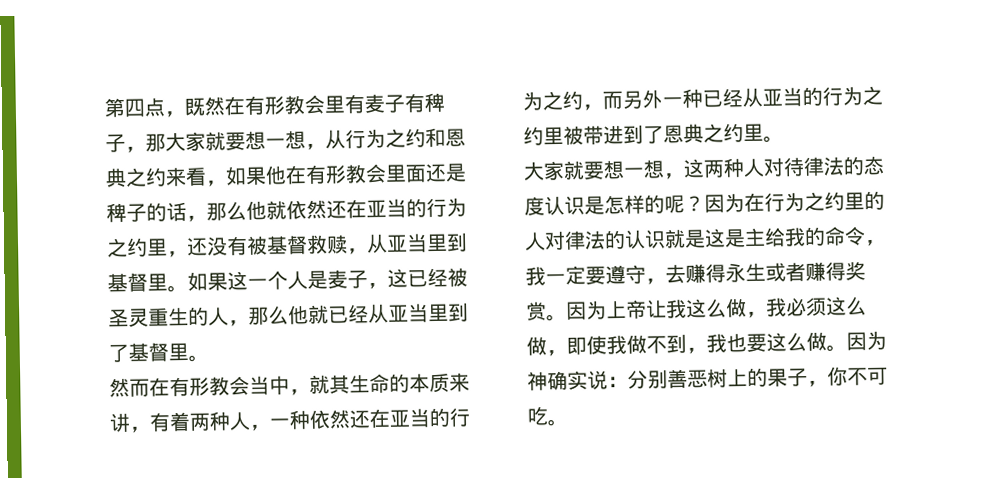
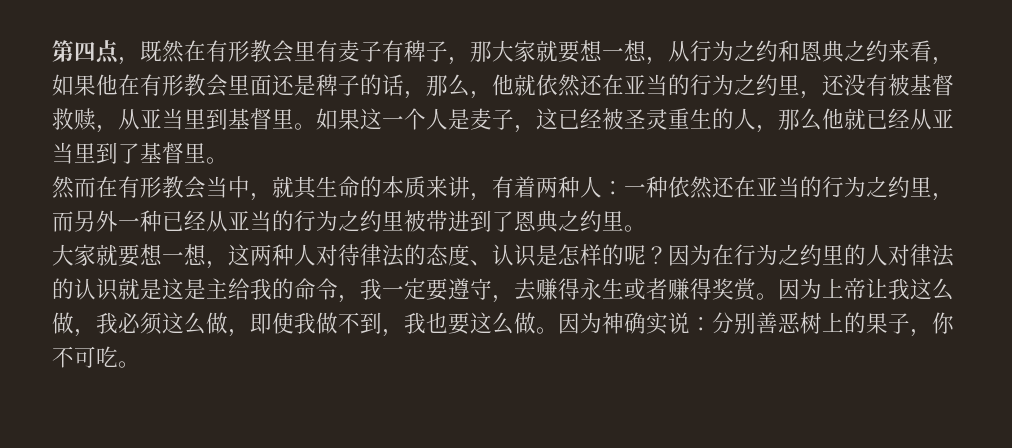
(247, 211) none -> [470,91,492,99] ，
[249,424,271,431] ， -> [602,181,624,195] ：
(583, 100) none -> [910,177,932,197] 里
(545, 206) none -> [470,260,492,266] 、

